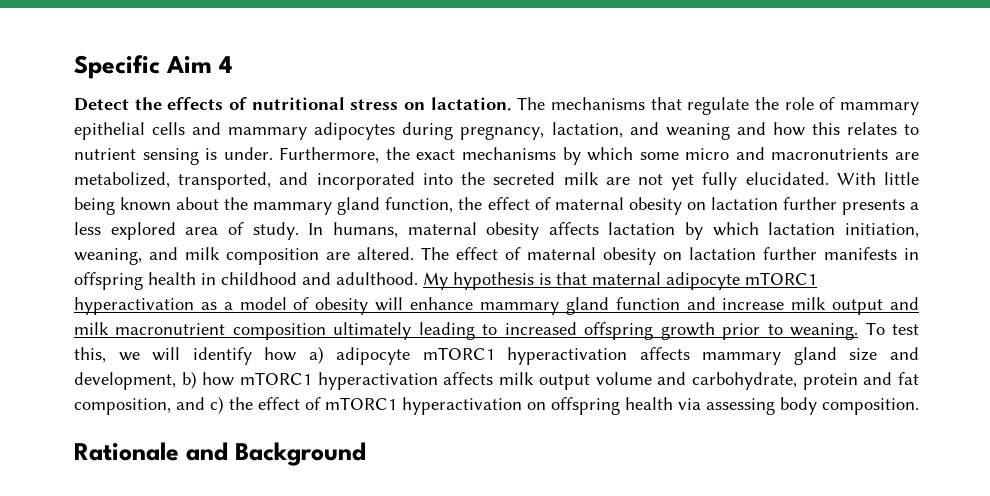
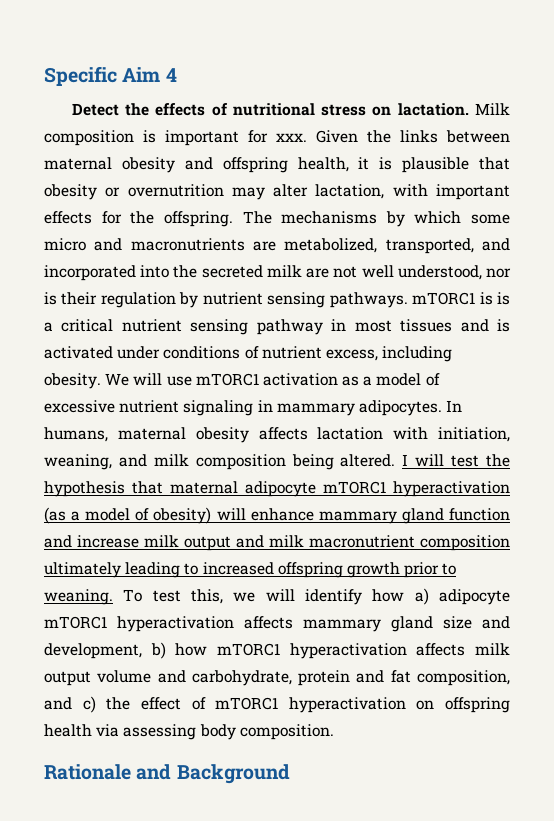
[517,97,919,115] [74,122,919,140] [74,147,456,165] The mechanisms that regulate the role of mammary epithelial cells and mammary adipocytes during pregnancy, lactation, and weaning and how this relates to nutrient sensing is under. Furthermore, the exact -> [474,103,510,115] [44,130,510,146] [44,157,510,173] [44,184,510,200] [44,211,272,227] Milk composition is important for xxx. Given the links between maternal obesity and offspring health, it is plausible that obesity or overnutrition may alter lactation, with important effects for the offspring. The
[671,172,919,190] [74,197,919,215] [74,222,299,240] yet fully elucidated. With little being known about the mammary gland function, the effect of maternal obesity on lactation further presents a less explored area of study. -> [361,265,512,280] [44,292,511,308] [44,319,511,335] [44,346,453,362] [44,373,440,389] [44,400,442,416] well understood, nor is their regulation by nutrient sensing pathways. mTORC1 is is a critical nutrient sensing pathway in most tissues and is activated under conditions of nutrient excess, including obesity. We will use mTORC1 activation as a model of excessive nutrient signaling in mammary adipocytes.
[685,222,836,240] by which lactation -> [393,427,429,440] with
[326,247,919,265] [74,272,551,290] are altered. The effect of maternal obesity on lactation further manifests in offspring health in childhood and adulthood. My hypothesis is -> [291,454,511,470] [44,481,125,497] being altered. I will test the hypothesis
[200,297,369,315] as a model of obesity -> [44,507,212,524] (as a model of obesity)

